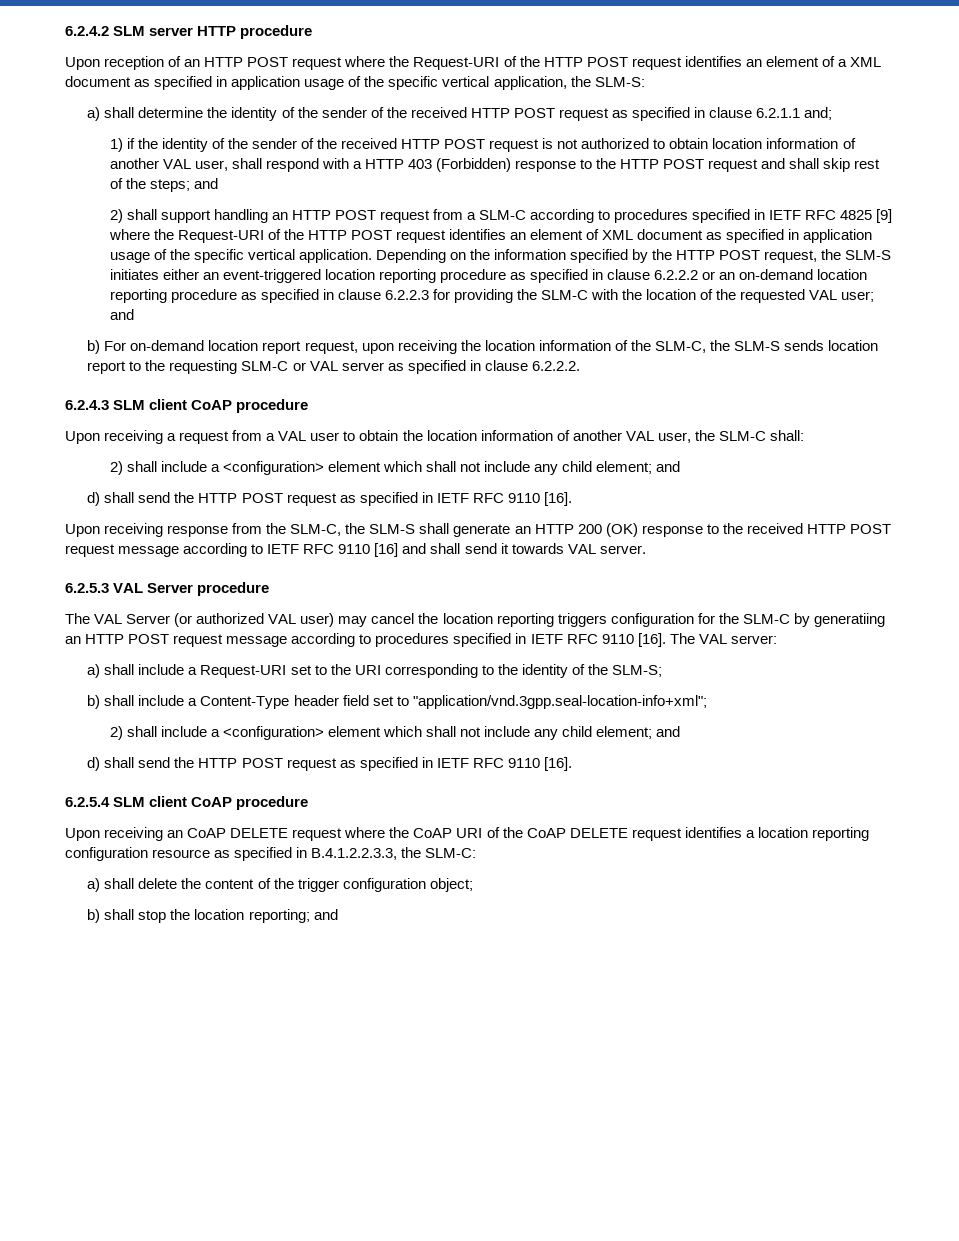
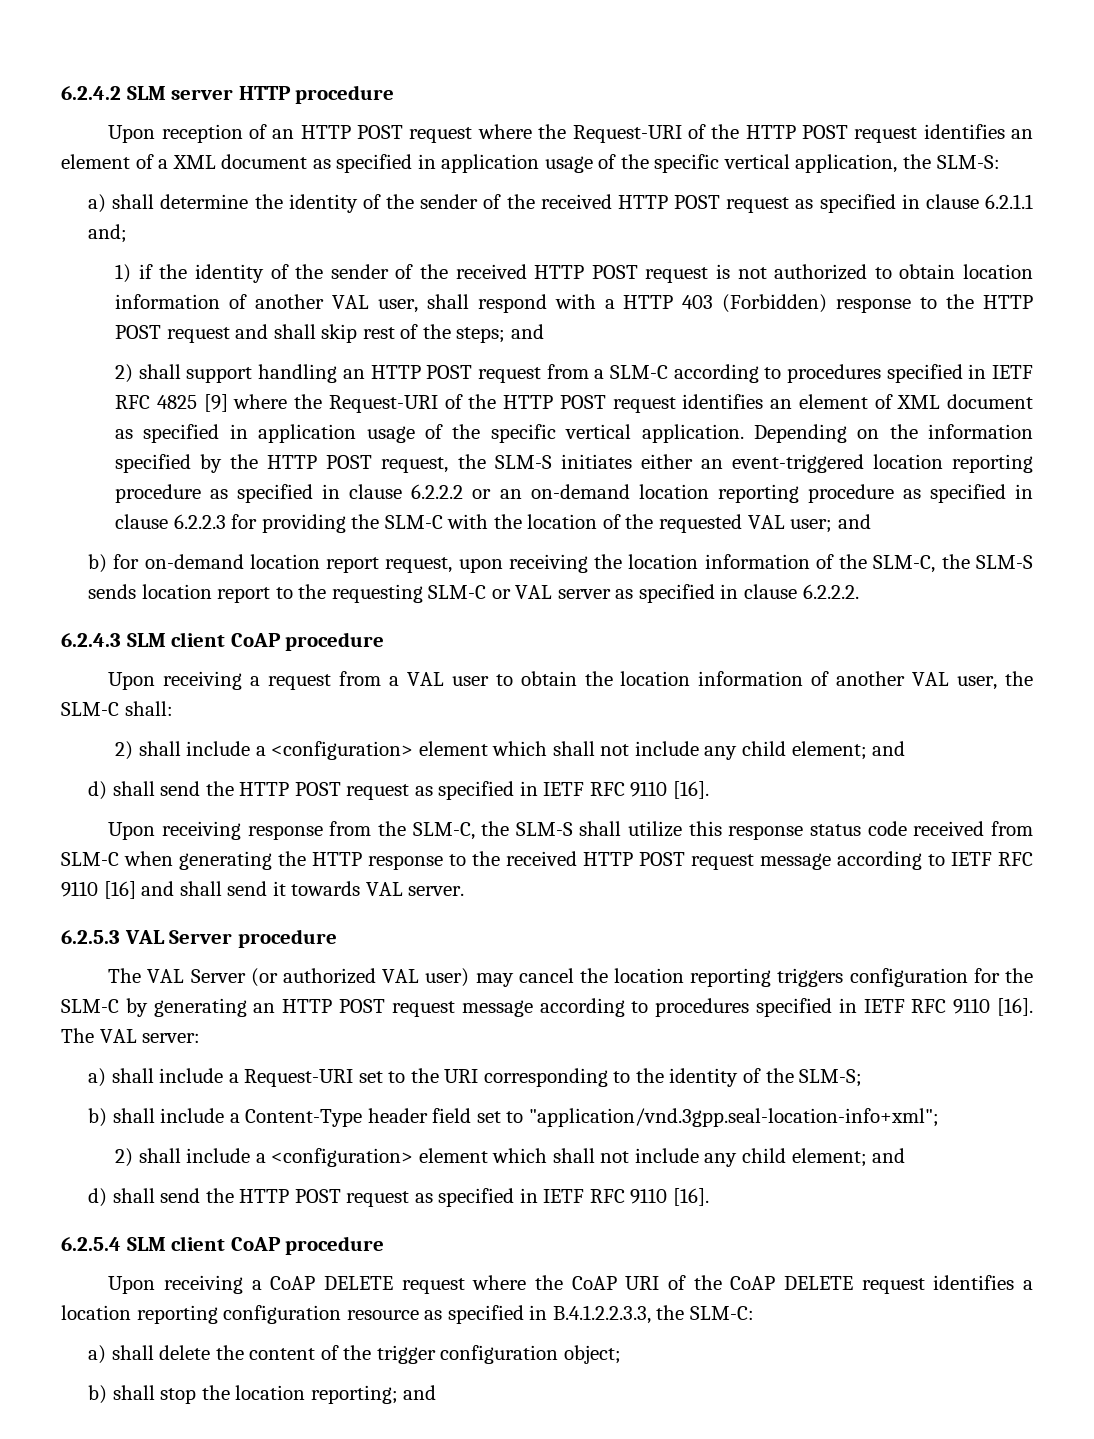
[104,341,127,351] For -> [113,554,140,569] for
[453,523,638,537] generate an HTTP 200 (OK) -> [628,821,1033,840] [61,851,362,870] utilize this response status code received from SLM-C when generating the HTTP
[813,613,885,627] generatiing -> [153,998,247,1017] generating
[167,830,184,838] an -> [251,1280,262,1290] a

